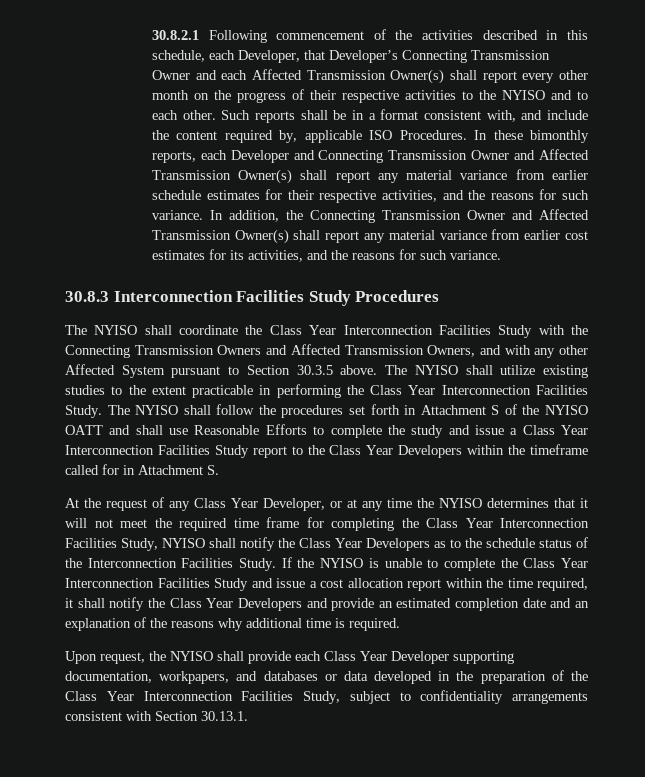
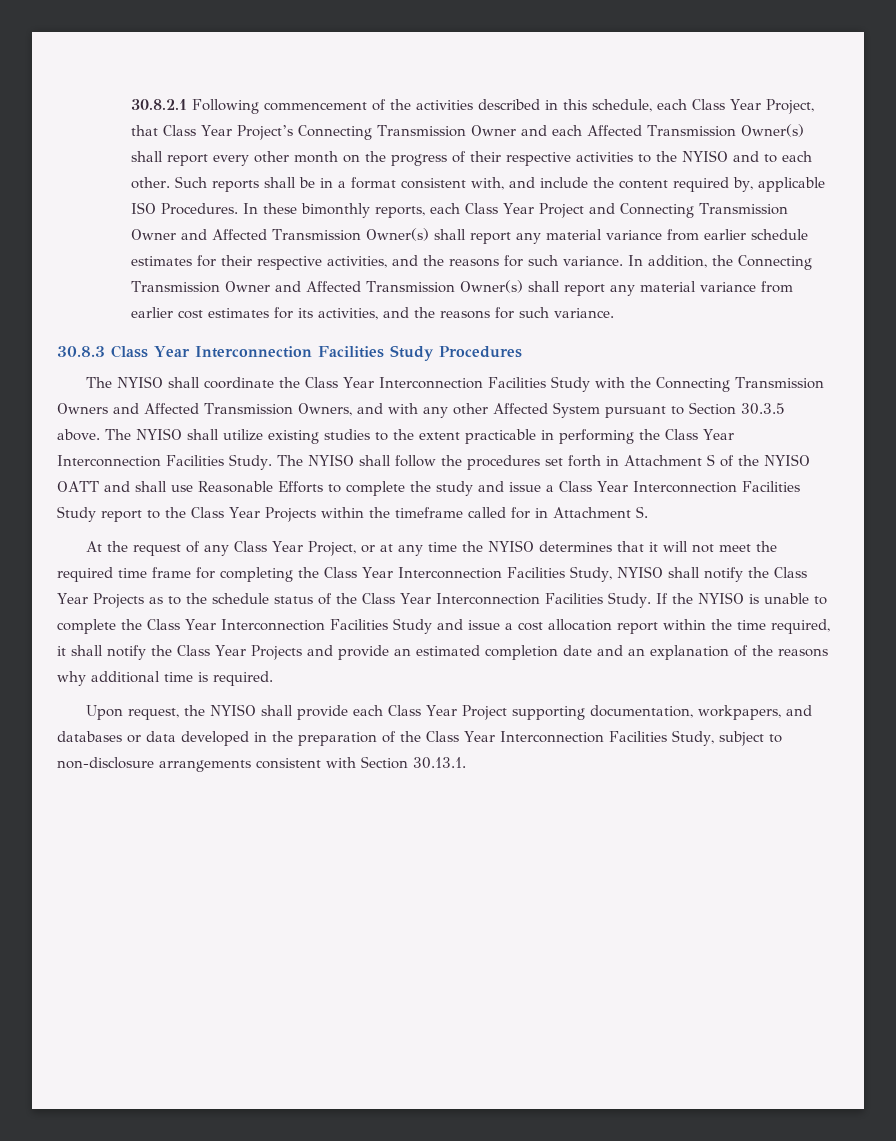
[237,50,398,63] Developer, that Developer’s -> [692,99,815,114] [131,125,294,140] Class Year Project, that Class Year Project’s
[230,150,289,163] Developer -> [465,203,585,218] Class Year Project
(109, 296) none -> [111,345,190,358] Class Year
[398,445,463,458] Developers -> [264,507,316,522] Projects
[263,498,325,511] Developer, -> [307,541,356,556] Project,
[366,538,430,551] Developers -> [92,593,144,608] Projects
(82, 563) none -> [361,593,431,604] Class Year
[237,598,302,611] Developers -> [250,645,302,660] Projects
[391,651,449,664] Developer -> [461,705,507,720] Project
[420,690,504,704] confidentiality -> [57,757,154,769] non-disclosure

